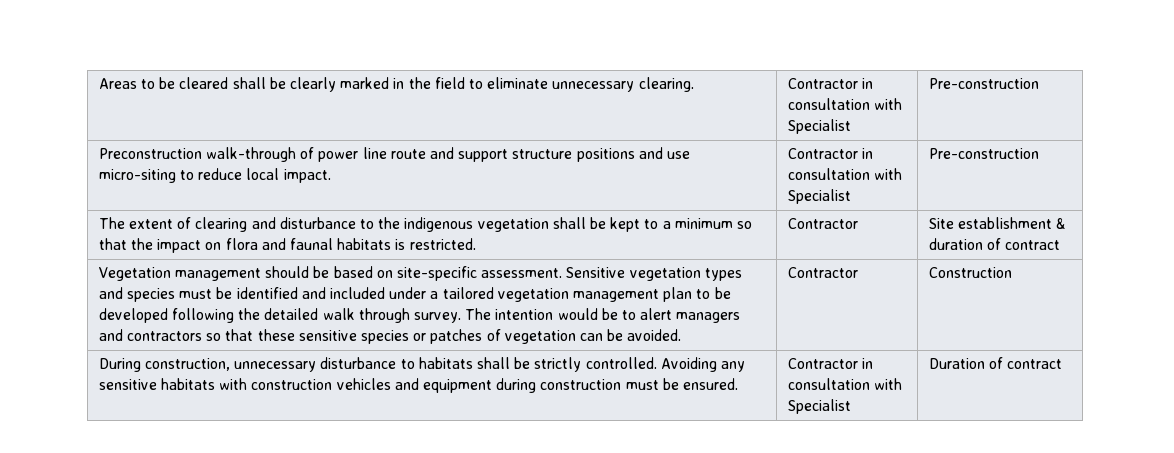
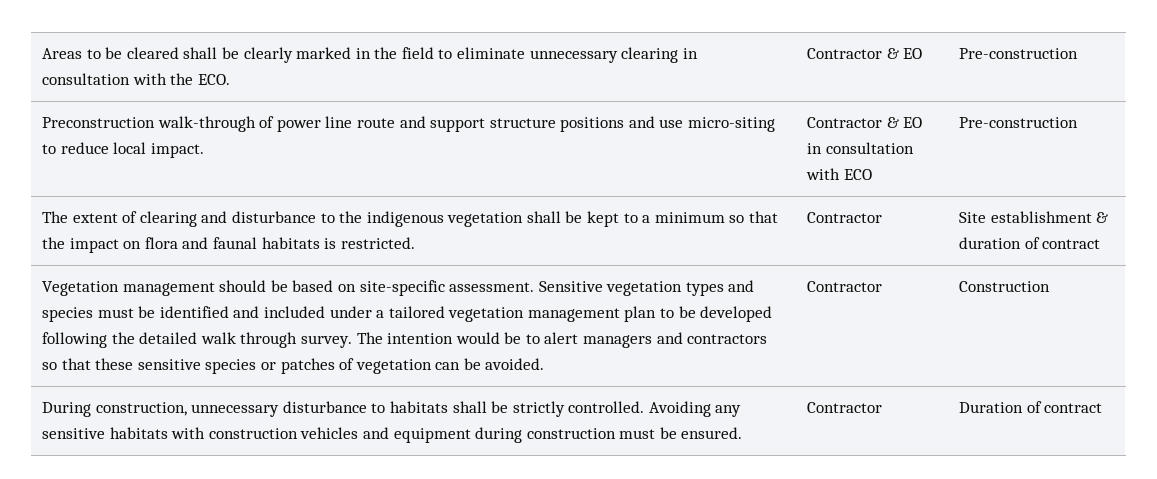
[638,77,694,92] [787,78,874,89] [787,98,903,110] [787,119,851,134] clearing. | Contractor in consultation with Specialist -> [621,47,698,63] [41,73,230,85] [806,48,923,59] clearing in consultation with the ECO. | Contractor & EO
[862,148,874,159] [787,168,903,180] [787,189,851,204] in consultation with Specialist -> [886,117,923,128] [806,142,914,154] [805,168,872,180] & EO in consultation with ECO
[862,358,874,369] [787,378,903,390] [787,399,851,414] in consultation with Specialist -> (882, 407) none

